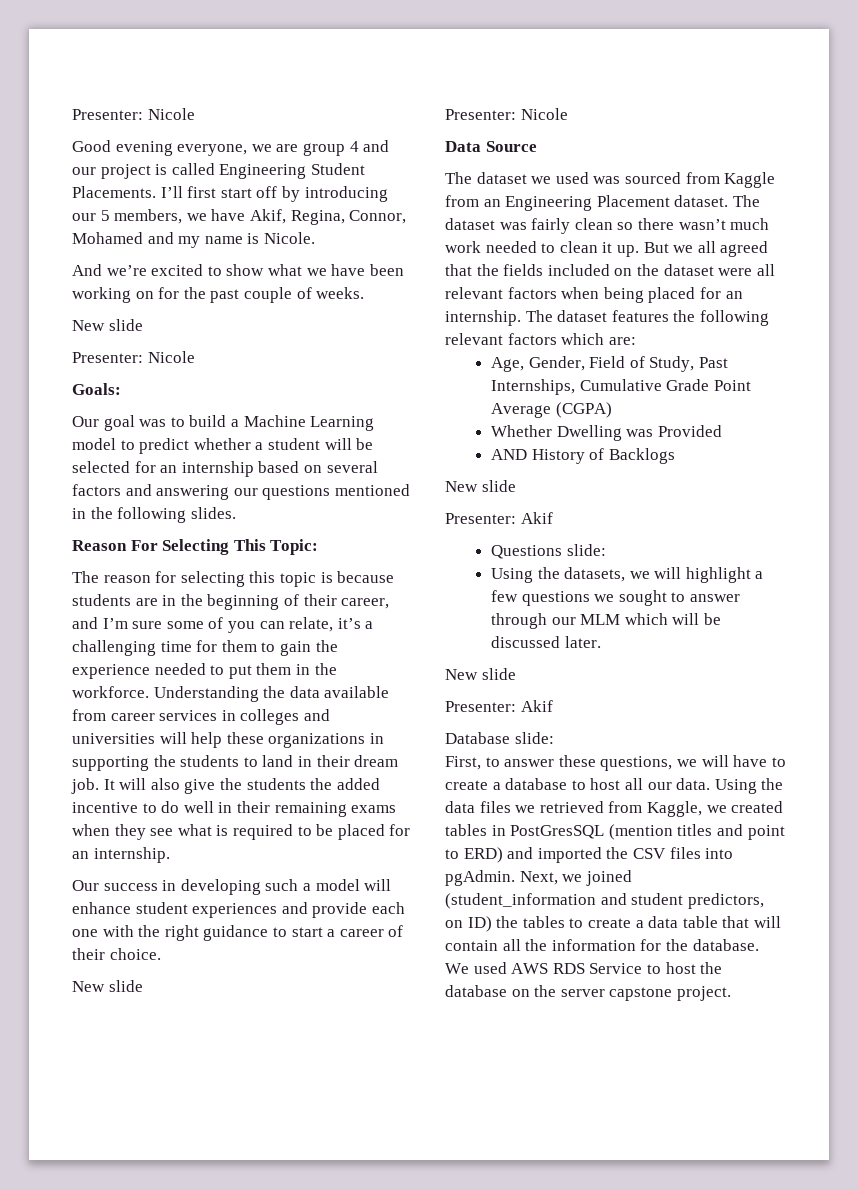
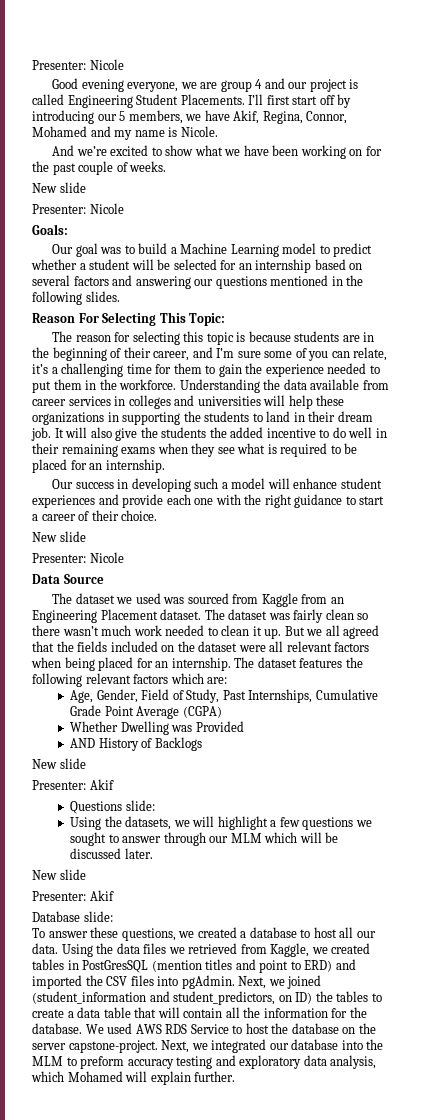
[445,756,500,770] First, to -> [32,928,45,938] To
[701,755,786,767] [445,780,488,790] will have to create -> [197,927,237,938] created
[631,893,764,909] student predictors, -> [173,991,276,1005] student_predictors,
[609,986,731,1001] capstone project. -> [68,1039,384,1053] [32,1055,377,1069] [31,1071,236,1085] capstone-project. Next, we integrated our database into the MLM to preform accuracy testing and exploratory data analysis, which Mohamed will explain further.

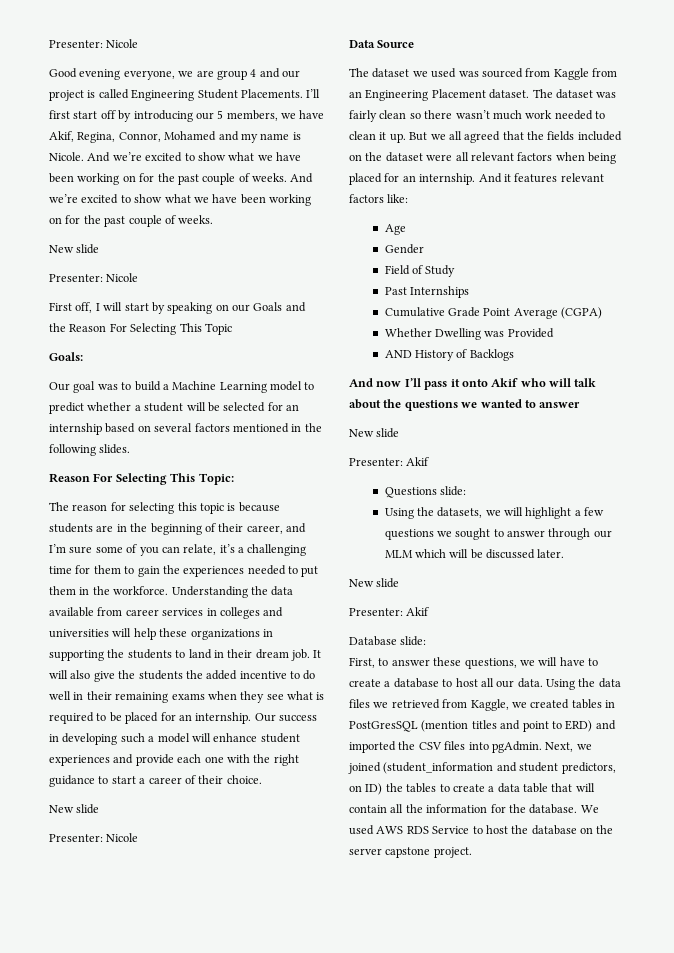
(218, 131) // -> [87,152,301,162] [49,173,287,185] And we’re excited to show what we have been working on for the past couple of weeks.
(124, 208) none -> [49,302,306,314] [49,323,232,335] // First off, I will start by speaking on our Goals and the Reason For Selecting This Topic
[112,275,267,289] and answering our questions -> (230, 427) none
[265,364,324,377] experience -> [183,566,245,577] experiences
(165, 466) // -> (252, 718) none
[234,657,363,668] [32,673,228,687] [70,689,313,703] The dataset features the following relevant factors which are: // Age, Gender, Field of Study, Past Internships, -> [478,173,604,183] [349,194,409,203] [384,224,406,235] [384,244,424,254] [384,265,456,277] [384,286,469,298] And it features relevant factors like: // Age // Gender // Field of Study // Past Internships //
(202, 744) none -> [349,378,597,390] [349,399,581,411] // And now I’ll pass it onto Akif who will talk about the questions we wanted to answer
[32,928,45,938] To -> [349,657,389,668] First, to
[197,927,237,938] created -> [538,657,598,666] [349,679,381,687] will have to create
[173,991,276,1005] student_predictors, -> [519,762,616,774] student predictors,
[68,1039,384,1053] [32,1055,377,1069] [31,1071,236,1085] capstone-project. Next, we integrated our database into the MLM to preform accuracy testing and exploratory data analysis, which Mohamed will explain further. -> [385,847,472,858] capstone project.

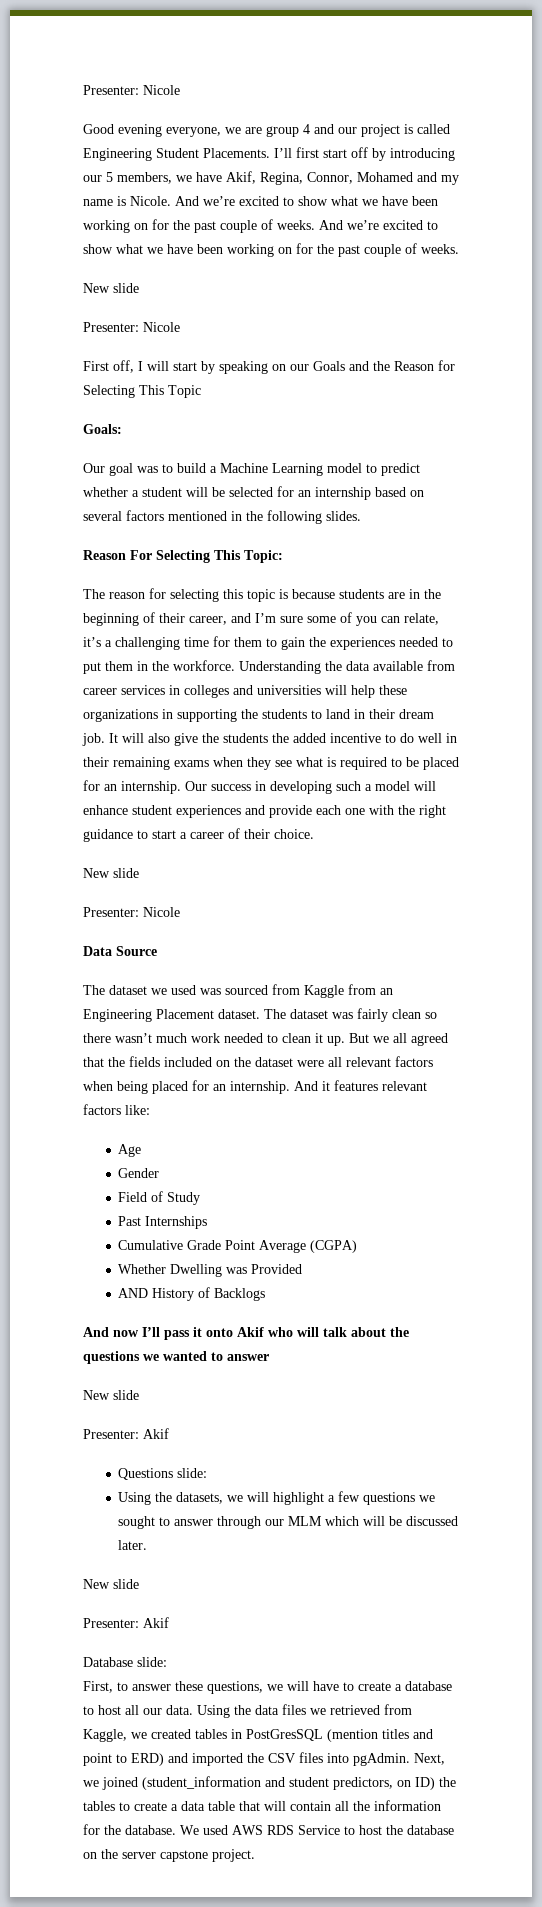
[109,323,127,332] For -> [438,360,455,371] for

